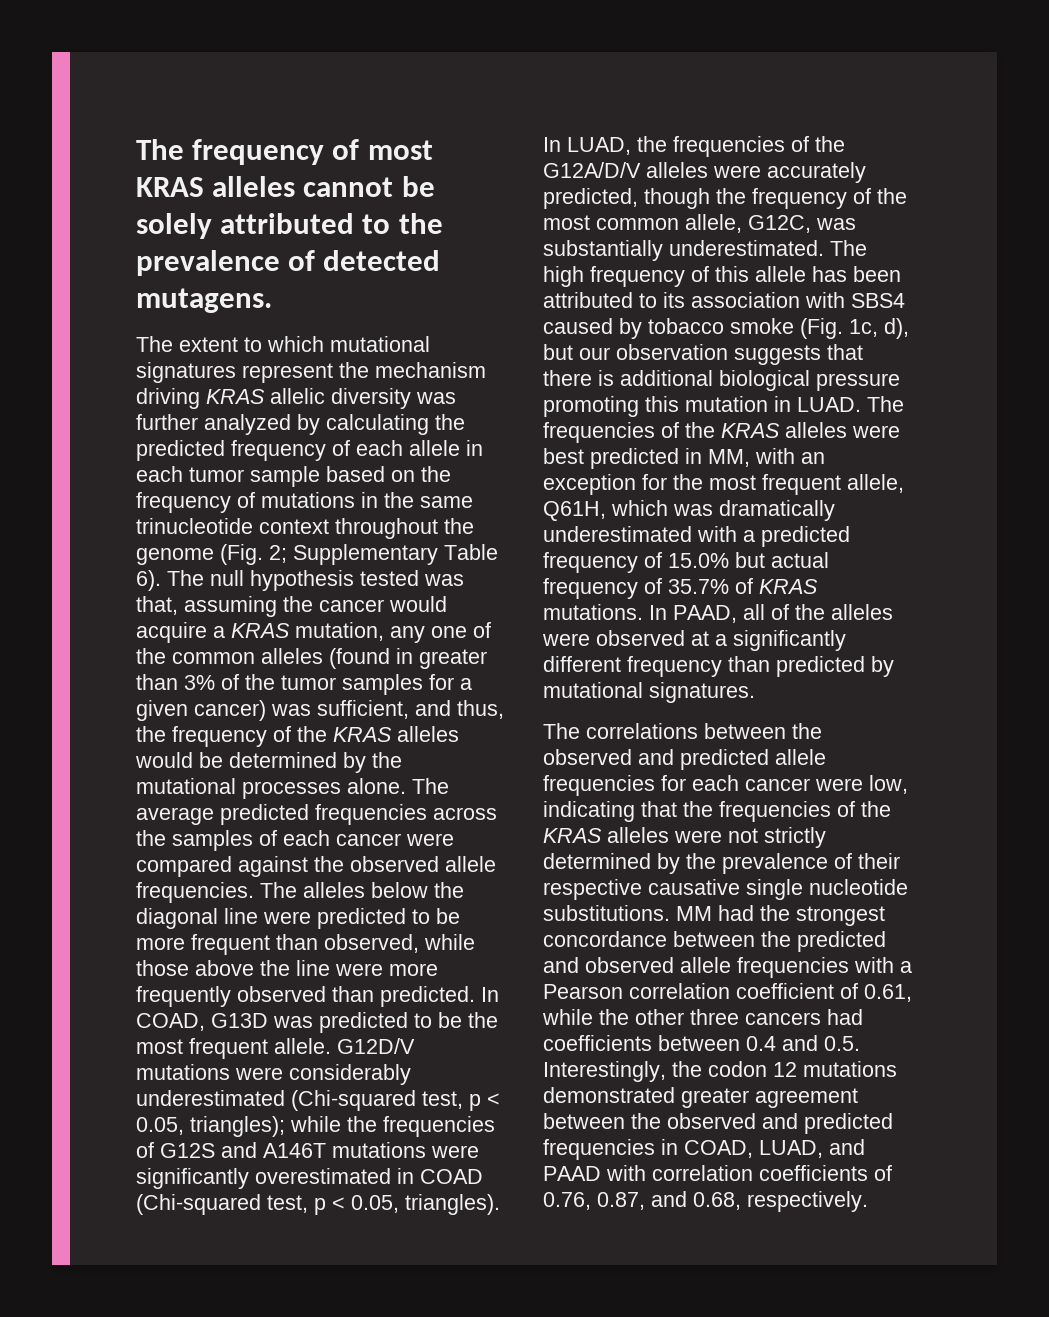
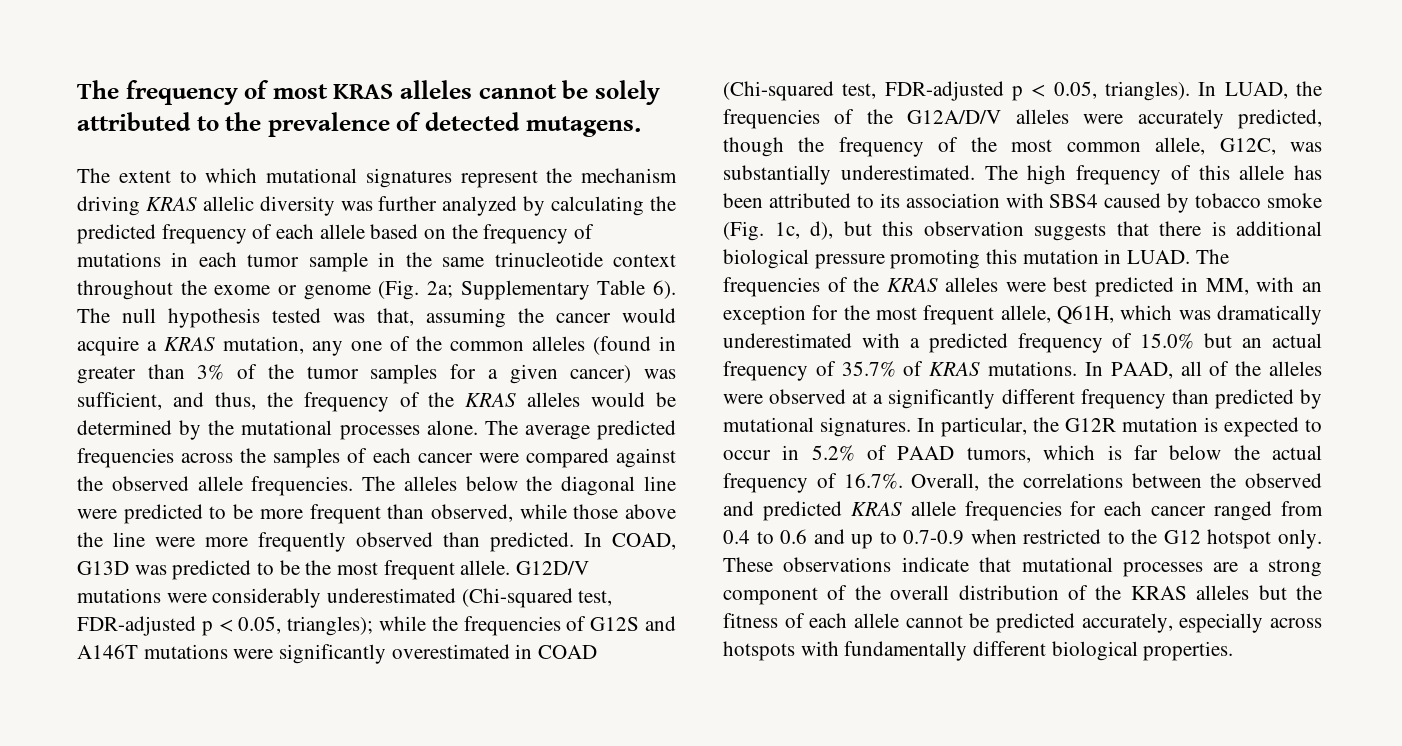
[466,440,483,456] [136,466,320,487] in each tumor sample -> (365, 231) none
(378, 500) none -> [198,252,396,272] each tumor sample in
(474, 526) none -> [214,285,297,295] exome or
[269,545,287,563] 2; -> [427,281,453,298] 2a;
(463, 1100) none -> [77,616,196,636] FDR-adjusted
(308, 1204) none -> [884,81,1004,101] FDR-adjusted
[579,347,610,360] our -> [882,221,913,236] this
(765, 560) none -> [1242,338,1263,348] an
[543,723,580,739] // The -> [917,417,1322,437] [723,445,1322,463] [723,473,1014,493] In particular, the G12R mutation is expected to occur in 5.2% of PAAD tumors, which is far below the actual frequency of 16.7%. Overall, the
(769, 759) none -> [850,502,902,516] KRAS
[815,775,908,794] [543,801,891,822] [543,827,826,848] [543,853,900,874] [543,879,908,900] [543,905,885,926] [543,931,886,952] [543,957,912,978] [543,983,912,1002] [542,1009,863,1025] [543,1035,860,1051] [543,1061,897,1082] [543,1087,858,1108] [543,1113,893,1134] [543,1139,865,1160] [543,1165,892,1181] [543,1191,868,1212] were low, indicating that the frequencies of the KRAS alleles were not strictly determined by the prevalence of their respective causative single nucleotide substitutions. MM had the strongest concordance between the predicted and observed allele frequencies with a Pearson correlation coefficient of 0.61, while the other three cancers had coefficients between 0.4 and 0.5. Interestingly, the codon 12 mutations demonstrated greater agreement between the observed and predicted frequencies in COAD, LUAD, and PAAD with correlation coefficients of 0.76, 0.87, and 0.68, respectively. -> [1214,501,1323,521] [723,529,1322,549] [723,557,1322,577] [723,585,1322,605] [723,613,1322,633] [723,641,1234,661] ranged from 0.4 to 0.6 and up to 0.7-0.9 when restricted to the G12 hotspot only. These observations indicate that mutational processes are a strong component of the overall distribution of the KRAS alleles but the fitness of each allele cannot be predicted accurately, especially across hotspots with fundamentally different biological properties.

